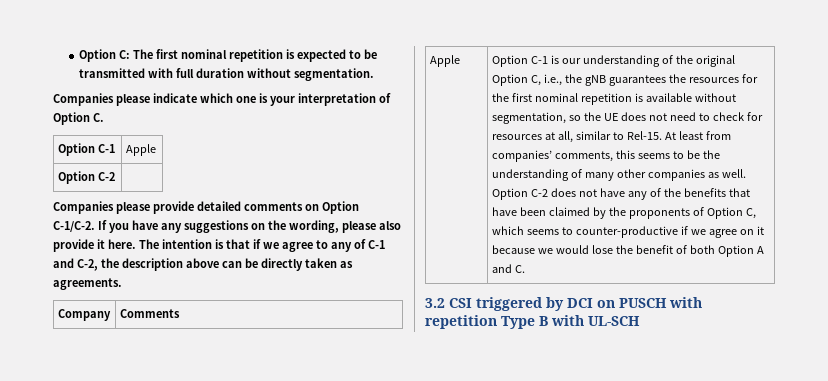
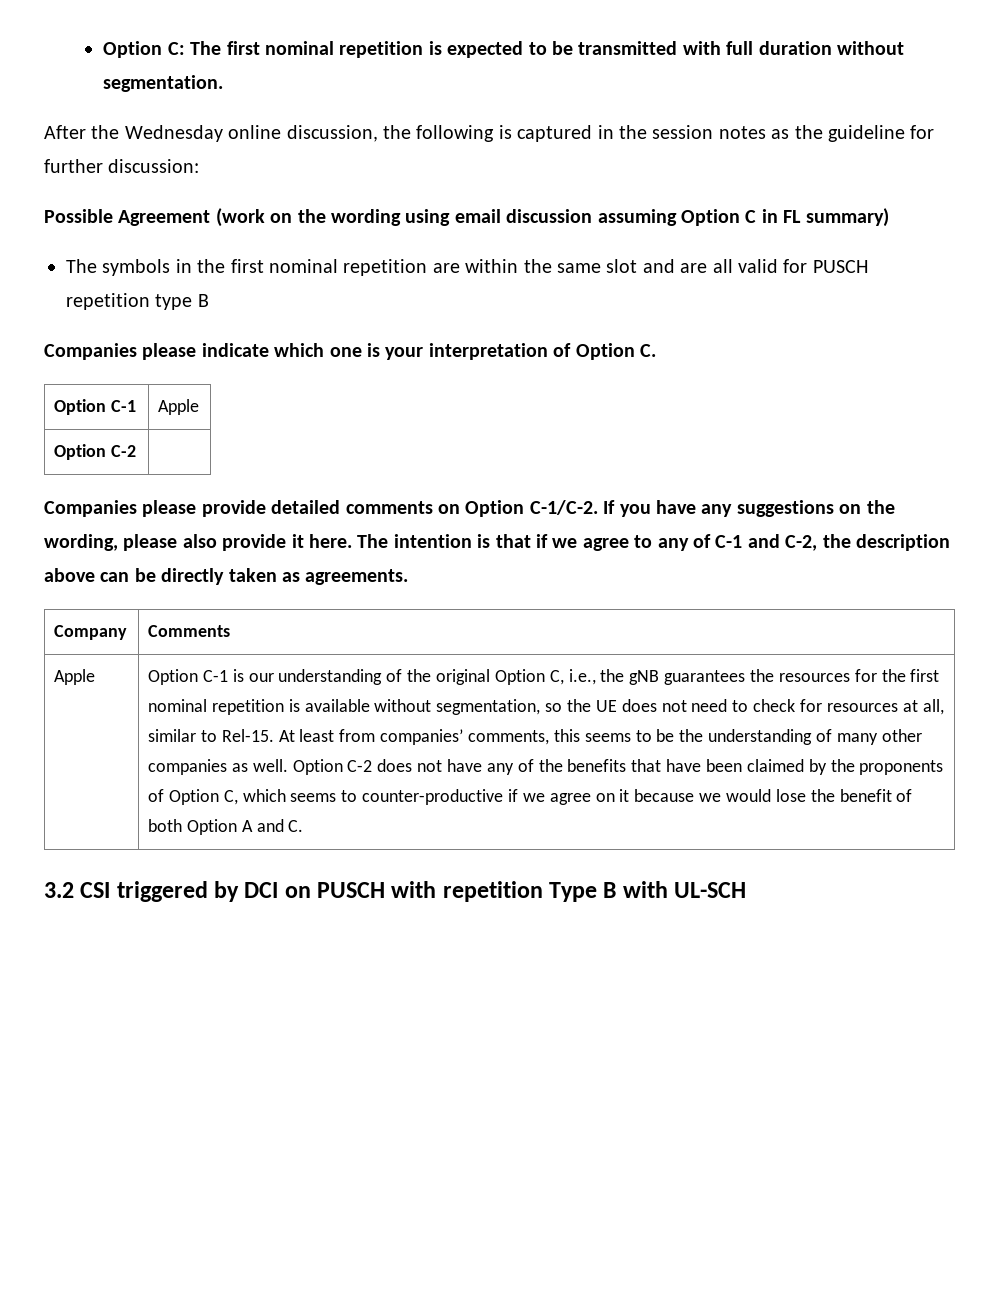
(375, 74) none -> [44,125,935,142] [44,159,200,173] [44,208,889,227] [66,259,868,276] [66,293,209,310] // After the Wednesday online discussion, the following is captured in the session notes as the guideline for further discussion: // Possible Agreement (work on the wording using email discussion assuming Option C in FL summary) // The symbols in the first nominal repetition are within the same slot and are all valid for PUSCH repetition type B

